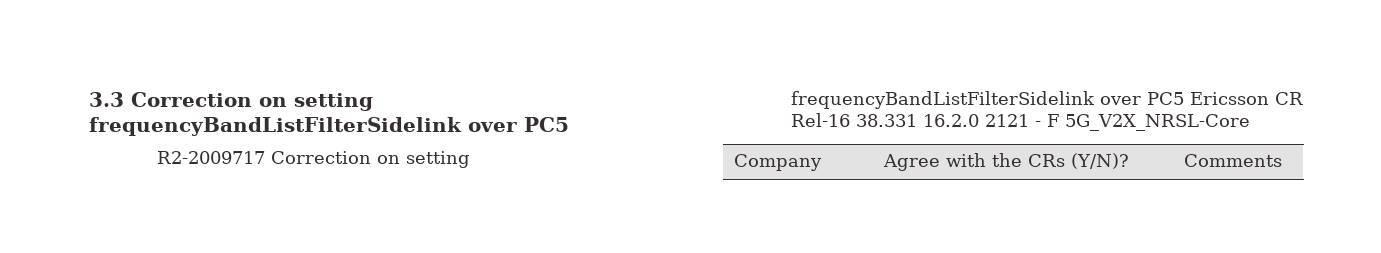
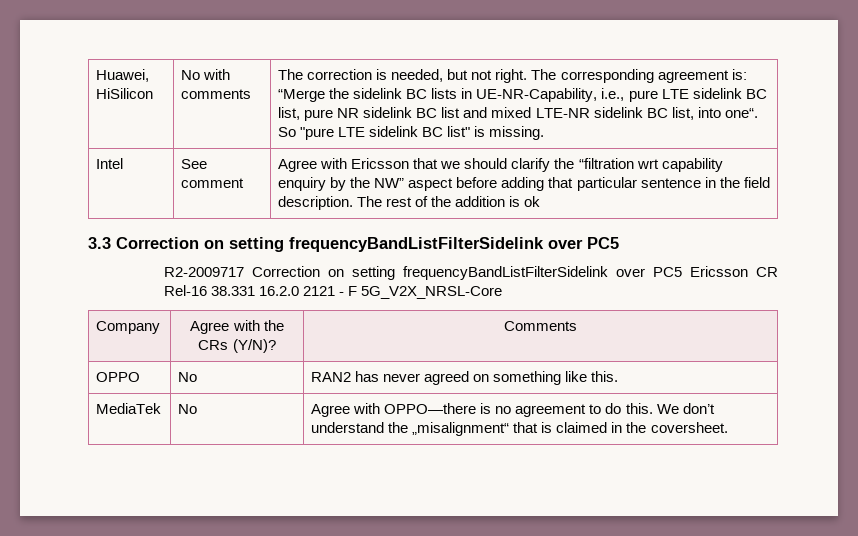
(89, 99) none -> [96,69,150,82] [96,88,154,99] [181,69,231,80] [181,89,252,99] [278,69,747,83] [278,88,767,102] [278,107,758,121] [278,126,545,140] [96,158,124,169] [181,159,208,169] [181,178,245,188] [278,158,723,172] [278,177,770,191] [278,196,541,210] Huawei, HiSilicon | No with comments | The correction is needed, but not right. The corresponding agreement is: “Merge the sidelink BC lists in UE-NR-Capability, i.e., pure LTE sidelink BC list, pure NR sidelink BC list and mixed LTE-NR sidelink BC list, into one“. So "pure LTE sidelink BC list" is missing. // Intel | See comment | Agree with Ericsson that we should clarify the “filtration wrt capability enquiry by the NW” aspect before adding that particular sentence in the field description. The rest of the addition is ok //
(1282, 160) none -> [96,372,141,382] [178,372,198,382] [311,371,619,385] [96,403,162,414] [178,404,198,414] [311,403,715,417] [311,422,728,436] // OPPO | No | RAN2 has never agreed on something like this. // MediaTek | No | Agree with OPPO—there is no agreement to do this. We don’t understand the „misalignment“ that is claimed in the coversheet.

